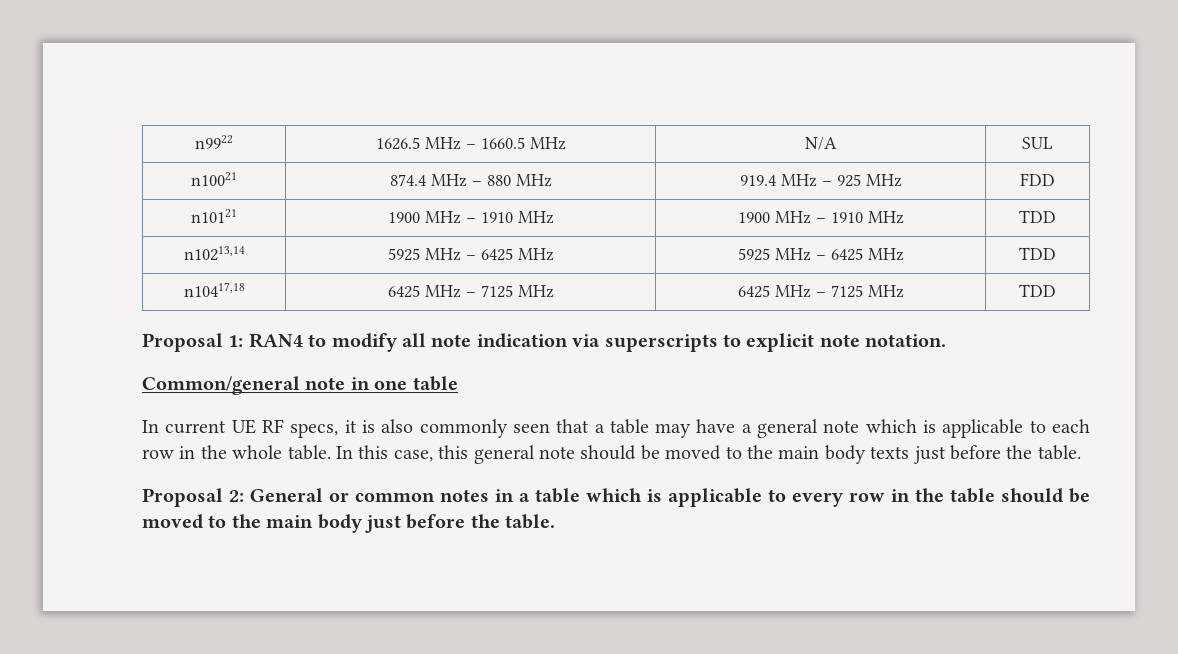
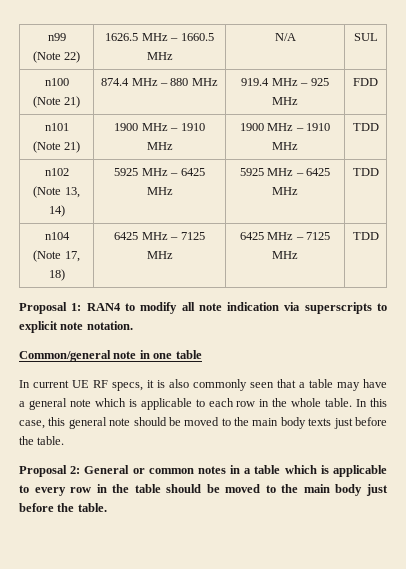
[195,135,233,149] n9922 -> [47,33,66,41] [32,51,81,63] n99 // (Note 22)
[191,172,237,186] n10021 -> [44,78,69,86] [32,96,81,108] n100 // (Note 21)
[191,209,237,223] n10121 -> [44,123,69,131] [32,141,81,153] n101 // (Note 21)
[183,246,245,261] n10213,14 -> [44,168,69,176] [33,186,80,198] [48,205,65,217] n102 // (Note 13, 14)
[183,282,245,297] n10417,18 -> [44,232,70,240] [33,250,80,262] [48,269,65,281] n104 // (Note 17, 18)

